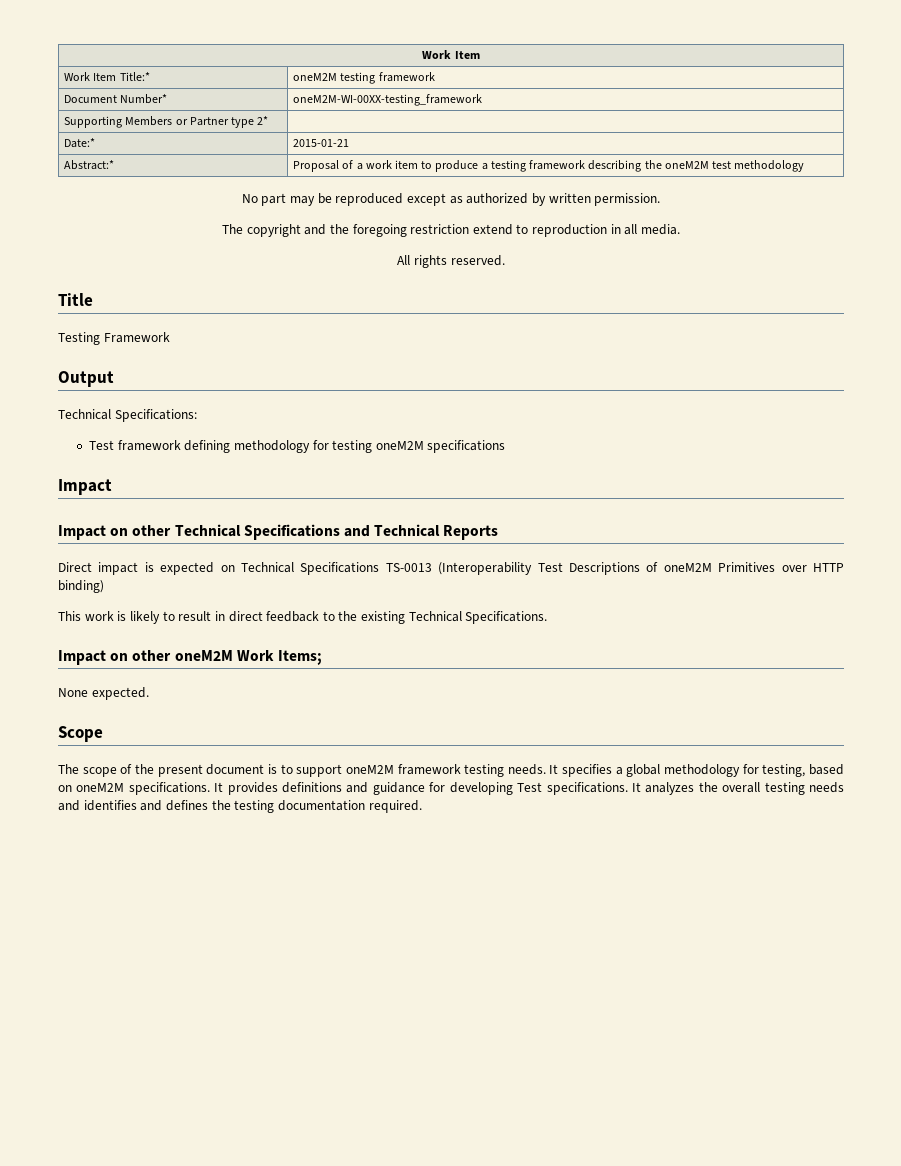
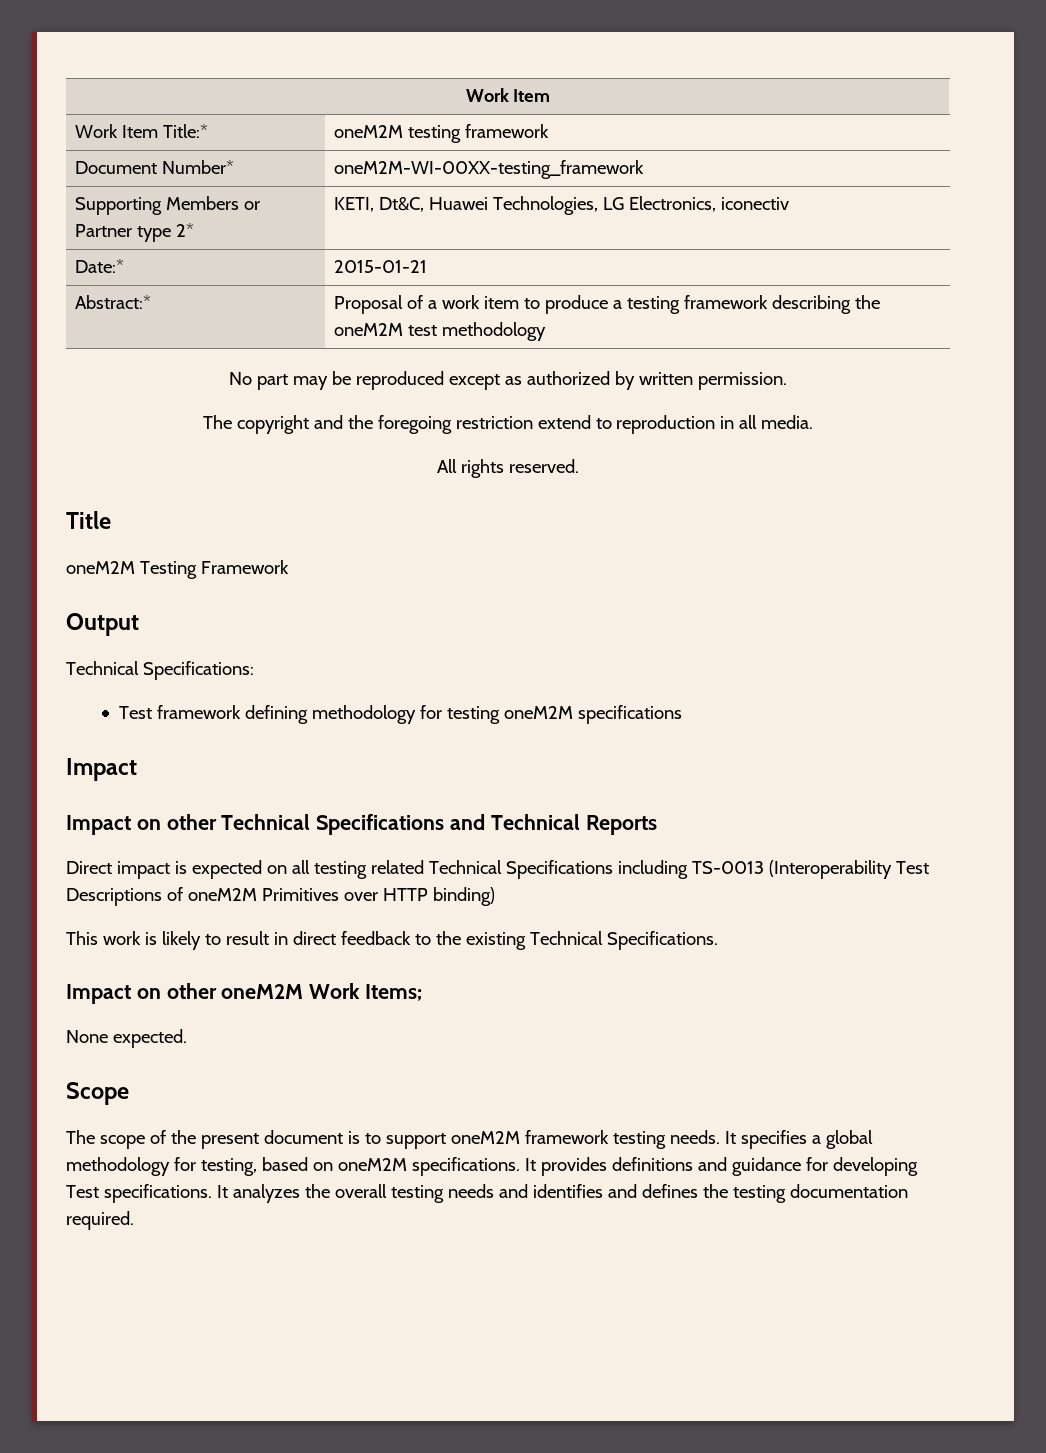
(269, 120) none -> [333,196,789,215] KETI, Dt&C, Huawei Technologies, LG Electronics, iconectiv
(93, 299) none -> [66,561,135,574] oneM2M
[241,562,380,575] Technical Specifications -> [291,860,688,879] all testing related Technical Specifications including

